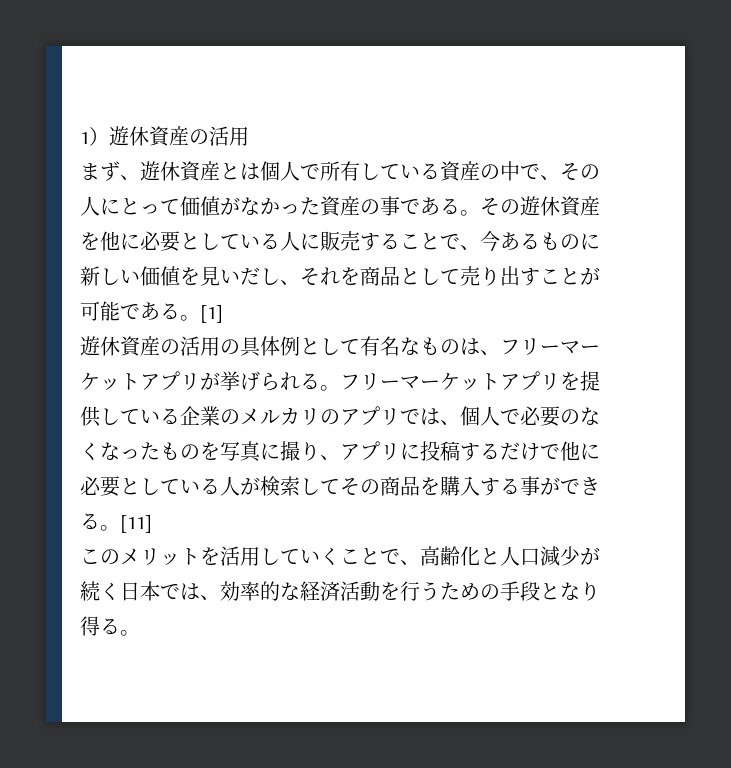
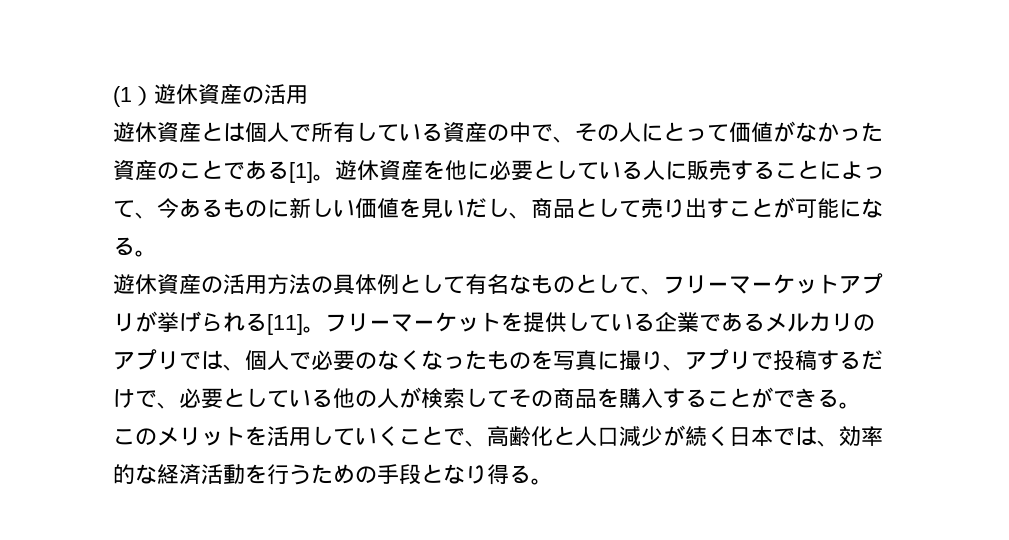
[80,132,89,144] 1 -> [113,86,132,107] (1
[80,161,140,181] まず、 -> (308, 94) none
[380,196,520,216] 事である。その -> [179,160,335,183] ことである[1]。
[440,234,460,249] で -> [819,161,885,180] [113,200,135,218] によって
[300,267,360,286] それを -> (531, 215) none
[120,302,223,323] [80,336,220,357] である。[1] // 遊休資産の活用 -> [839,198,883,218] [113,237,157,257] [113,273,311,295] になる。 // 遊休資産の活用方法
[460,338,480,355] は -> [575,274,641,294] として
(320, 381) none -> [267,314,303,335] [11]
[500,371,560,390] アプリ -> (501, 322) none
[220,409,240,425] の -> [699,312,765,332] である
[400,443,420,460] に -> [751,352,773,370] で
[560,441,600,461] [80,476,220,497] 他に必要としている -> [157,388,377,409] 、必要としている他の
[520,476,540,496] 事 -> [707,388,751,407] こと
[120,515,152,533] [11] -> (861, 405) none

